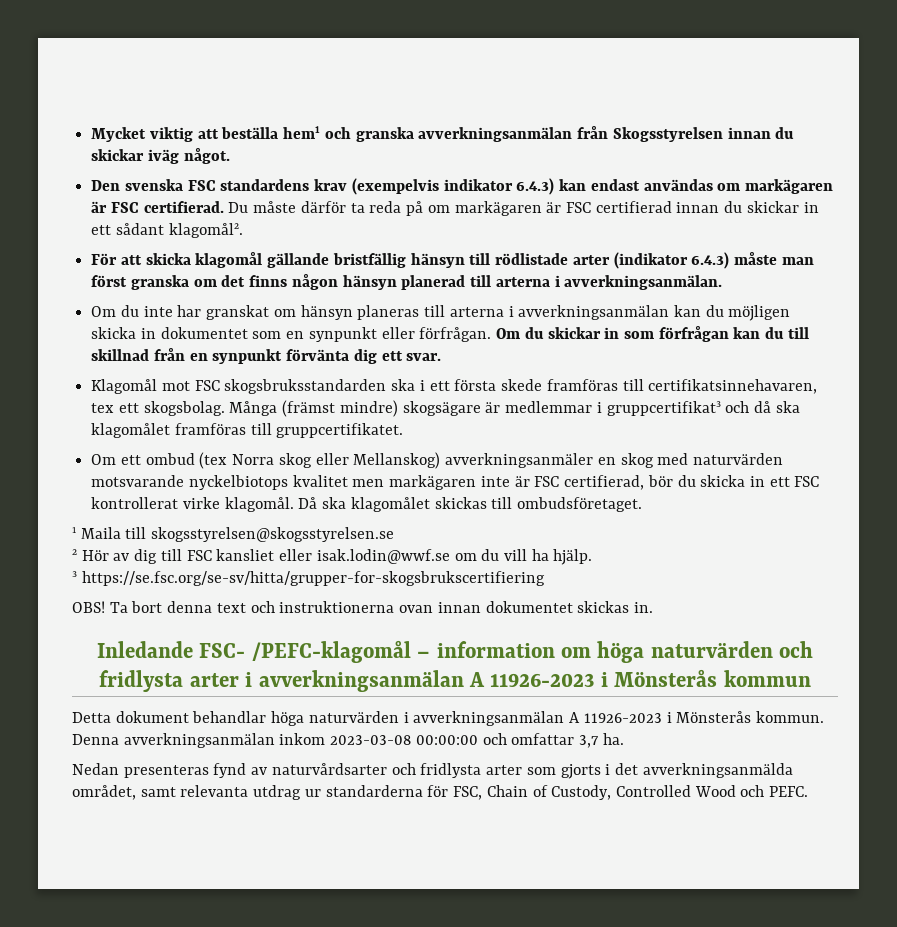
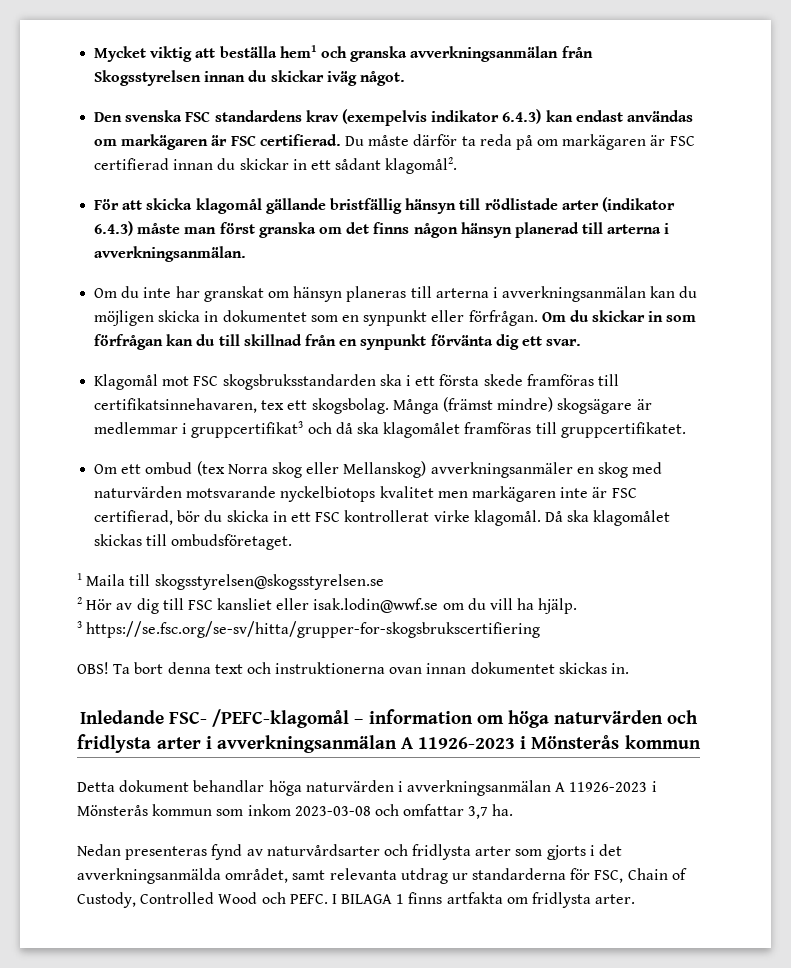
[755,711,824,723] [72,733,275,748] kommun. Denna avverkningsanmälan -> [152,804,244,816] kommun som
[415,735,478,745] 00:00:00 -> (371, 811) none
(809, 791) none -> [331,892,636,908] I BILAGA 1 finns artfakta om fridlysta arter.

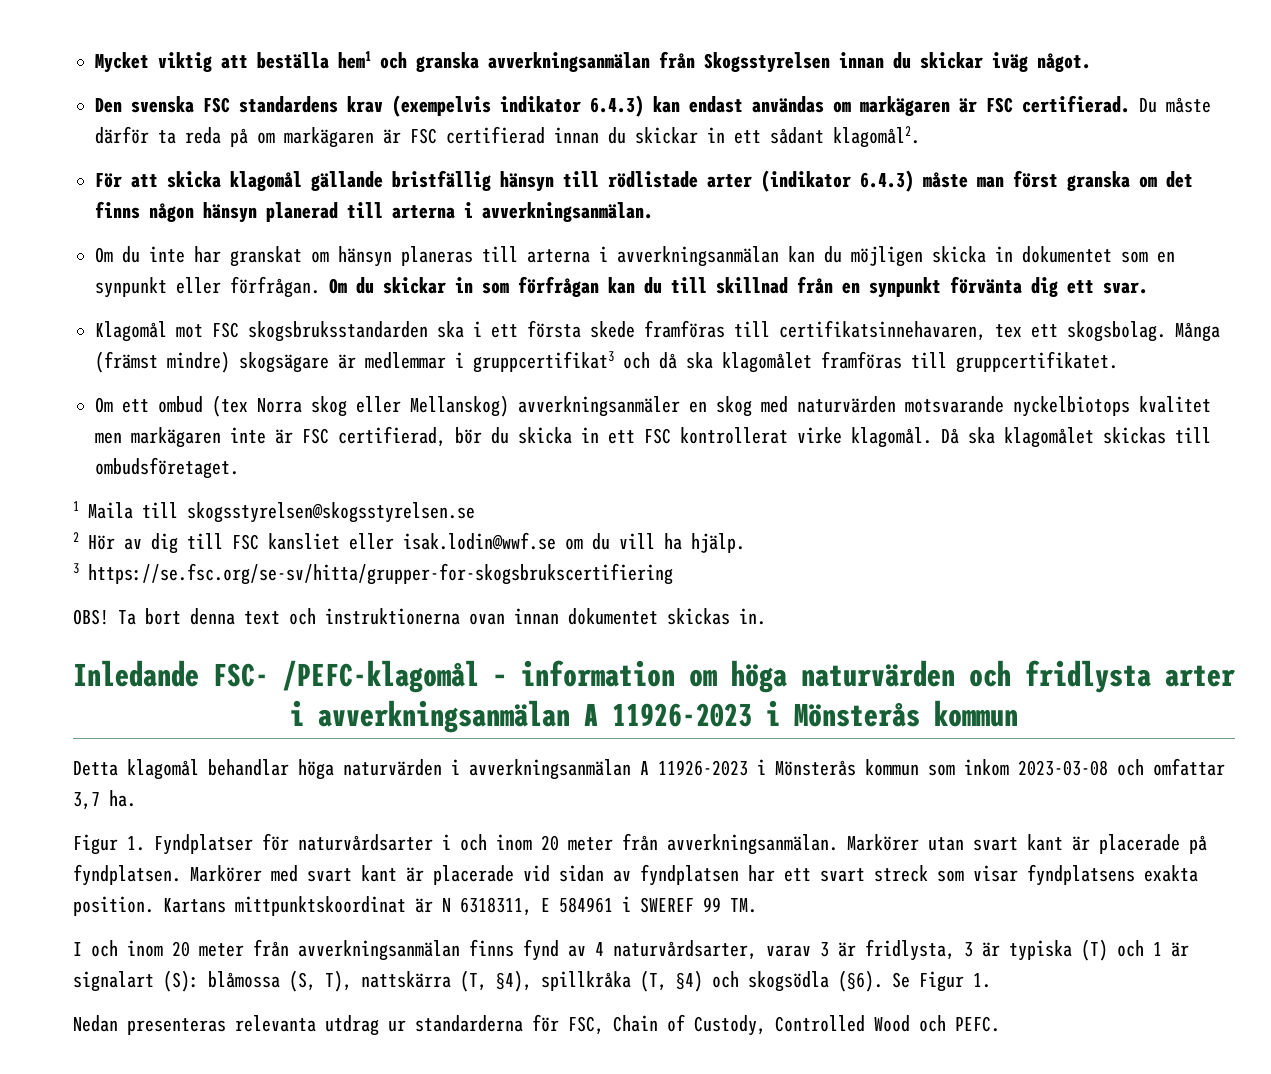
[119,780,190,792] dokument -> [127,759,199,780] klagomål
[77,844,623,860] [77,868,326,884] Nedan presenteras fynd av naturvårdsarter och fridlysta arter som gjorts i det avverkningsanmälda området, samt -> [73,833,1207,855] [73,864,1198,886] [73,896,757,916] [73,939,1189,961] [73,970,991,992] [73,1015,226,1035] Figur 1. Fyndplatser för naturvårdsarter i och inom 20 meter från avverkningsanmälan. Markörer utan svart kant är placerade på fyndplatsen. Markörer med svart kant är placerade vid sidan av fyndplatsen har ett svart streck som visar fyndplatsens exakta position. Kartans mittpunktskoordinat är N 6318311, E 584961 i SWEREF 99 TM. // I och inom 20 meter från avverkningsanmälan finns fynd av 4 naturvårdsarter, varav 3 är fridlysta, 3 är typiska (T) och 1 är signalart (S): blåmossa (S, T), nattskärra (T, §4), spillkråka (T, §4) och skogsödla (§6). Se Figur 1. // Nedan presenteras
[331,892,636,908] I BILAGA 1 finns artfakta om fridlysta arter. -> (1000, 1024) none

